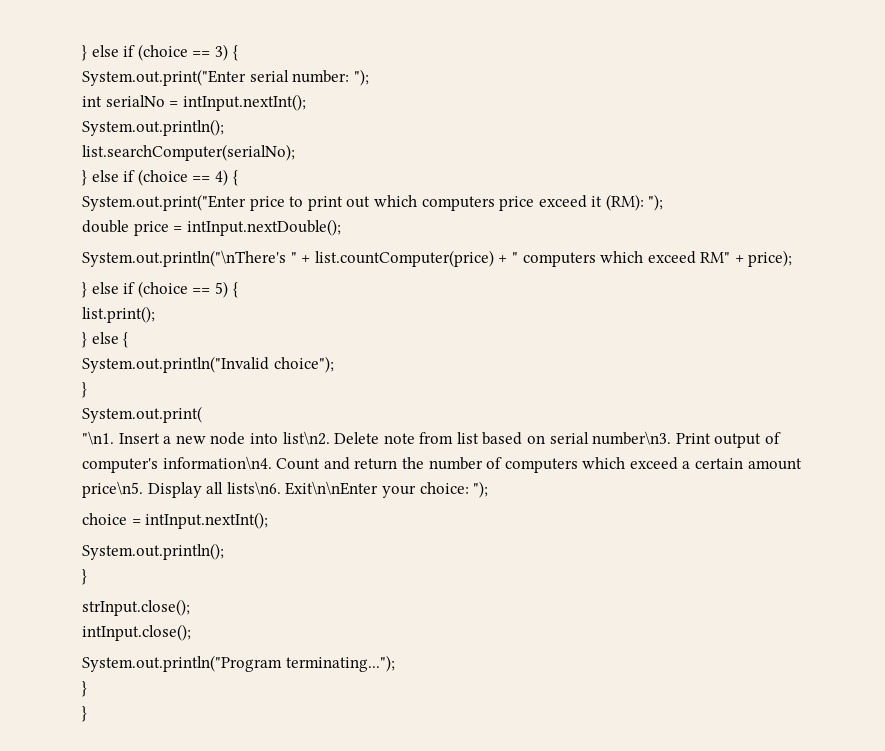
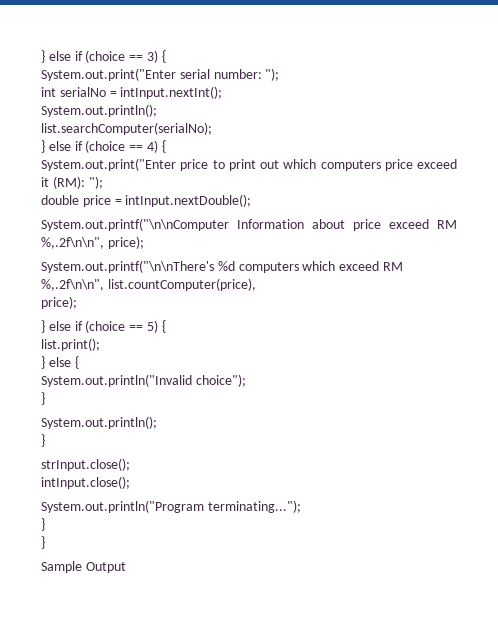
[82,250,744,267] System.out.println("\nThere's " + list.countComputer(price) + " computers which exceed RM" + -> [41,218,457,231] [41,236,144,249] [41,260,403,273] [41,278,256,291] System.out.printf("\n\nComputer Information about price exceed RM %,.2f\n\n", price); // System.out.printf("\n\nThere's %d computers which exceed RM %,.2f\n\n", list.countComputer(price), //
[82,406,202,423] [82,431,782,448] [82,456,802,473] [82,481,489,498] [82,512,269,529] // System.out.print( // "\n1. Insert a new node into list\n2. Delete note from list based on serial number\n3. Print output of computer's information\n4. Count and return the number of computers which exceed a certain amount price\n5. Display all lists\n6. Exit\n\nEnter your choice: "); // choice = intInput.nextInt(); -> (45, 398) none
(87, 714) none -> [41,561,126,573] // Sample Output

